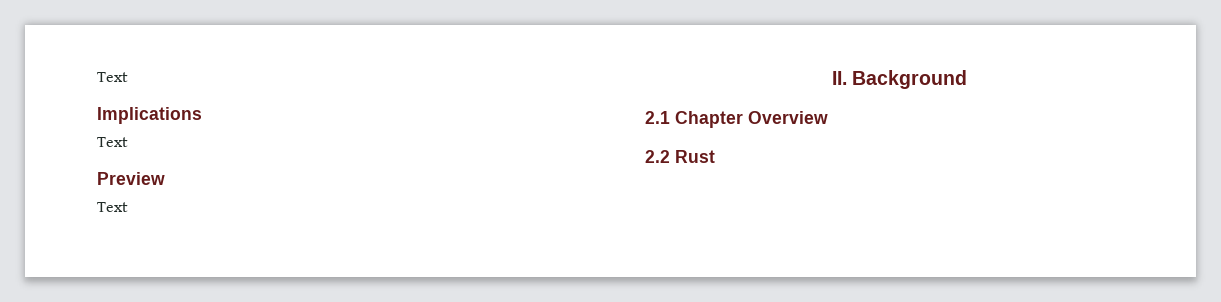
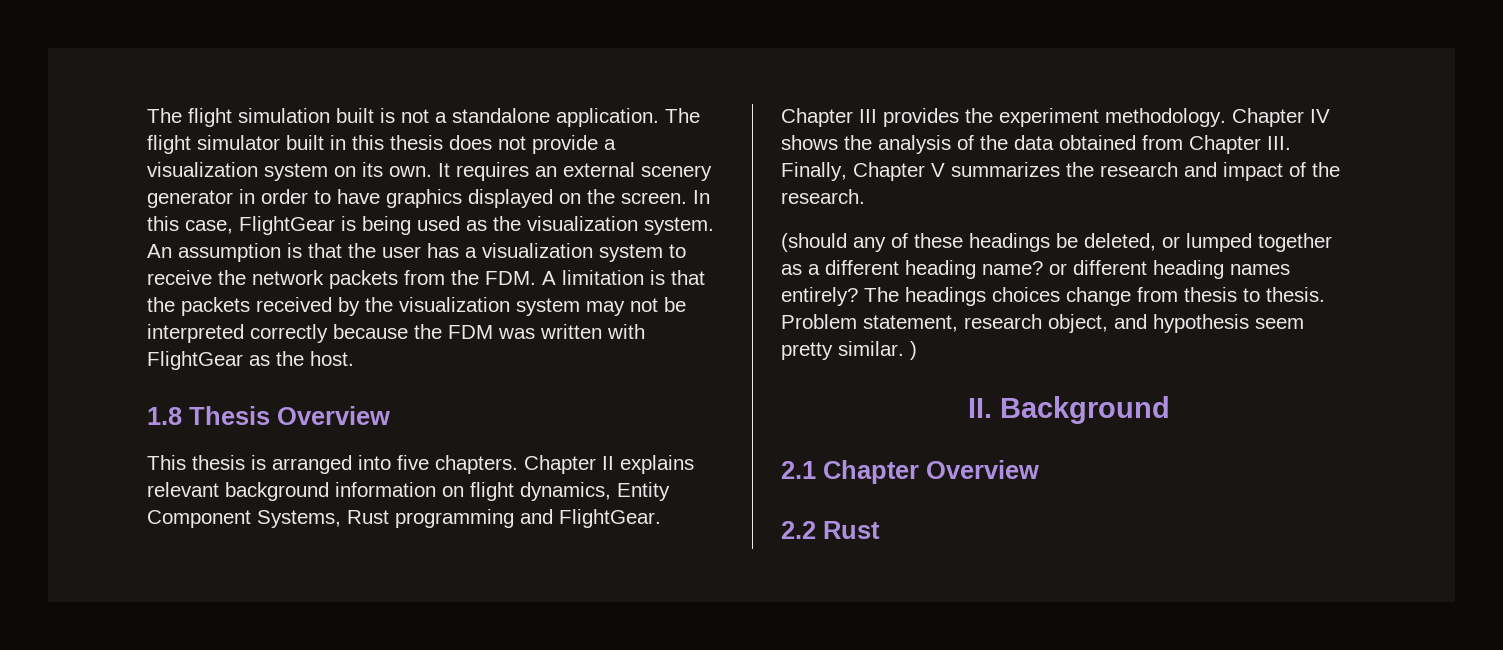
[97,72,128,82] [97,107,202,124] [97,137,128,147] [97,172,165,185] [97,202,128,212] Text // Implications // Text // Preview // Text -> [147,108,700,127] [147,135,616,154] [147,162,712,181] [147,189,710,208] [147,216,714,235] [147,243,686,262] [147,270,705,289] [147,297,686,316] [147,324,645,343] [147,351,354,370] [147,406,390,425] [147,455,694,474] [147,482,670,501] [147,509,661,528] [781,108,1330,127] [781,135,1291,154] [781,162,1340,181] [781,189,865,204] [781,233,1332,252] [781,260,1290,279] [781,287,1325,306] [781,314,1304,333] [781,341,917,360] The flight simulation built is not a standalone application. The flight simulator built in this thesis does not provide a visualization system on its own. It requires an external scenery generator in order to have graphics displayed on the screen. In this case, FlightGear is being used as the visualization system. An assumption is that the user has a visualization system to receive the network packets from the FDM. A limitation is that the packets received by the visualization system may not be interpreted correctly because the FDM was written with FlightGear as the host. // 1.8 Thesis Overview // This thesis is arranged into five chapters. Chapter II explains relevant background information on flight dynamics, Entity Component Systems, Rust programming and FlightGear. Chapter III provides the experiment methodology. Chapter IV shows the analysis of the data obtained from Chapter III. Finally, Chapter V summarizes the research and impact of the research. // (should any of these headings be deleted, or lumped together as a different heading name? or different heading names entirely? The headings choices change from thesis to thesis. Problem statement, research object, and hypothesis seem pretty similar. )

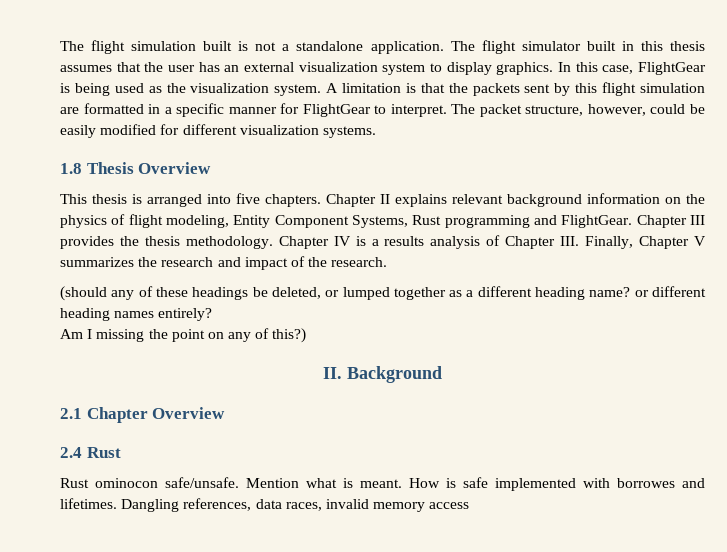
[449,135,616,154] [147,162,712,181] [147,189,687,208] does not provide a visualization system on its own. It requires an external scenery generator in order to have graphics displayed on the screen. -> [60,62,554,75] assumes that the user has an external visualization system to display graphics.
[147,243,686,262] [147,270,536,289] An assumption is that the user has a visualization system to receive the network packets from the FDM. -> (322, 90) none
[256,297,686,316] [147,324,645,343] [147,351,354,370] received by the visualization system may not be interpreted correctly because the FDM was written with FlightGear as the host. -> [524,82,705,96] [60,103,705,117] [60,124,376,138] sent by this flight simulation are formatted in a specific manner for FlightGear to interpret. The packet structure, however, could be easily modified for different visualization systems.
[470,482,611,501] flight dynamics, -> [686,194,705,204] [60,214,229,228] the physics of flight modeling,
[999,108,1099,127] experiment -> [144,236,180,246] thesis
[781,135,1183,154] shows the analysis of the data obtained from -> [355,235,501,249] is a results analysis of
[864,287,1325,306] [781,314,1304,333] [781,341,917,360] The headings choices change from thesis to thesis. Problem statement, research object, and hypothesis seem pretty similar. ) -> [60,328,307,343] // Am I missing the point on any of this?)
[781,521,880,539] 2.2 Rust -> [60,447,121,458] [60,477,705,491] [60,498,470,512] 2.4 Rust // Rust ominocon safe/unsafe. Mention what is meant. How is safe implemented with borrowes and lifetimes. Dangling references, data races, invalid memory access

